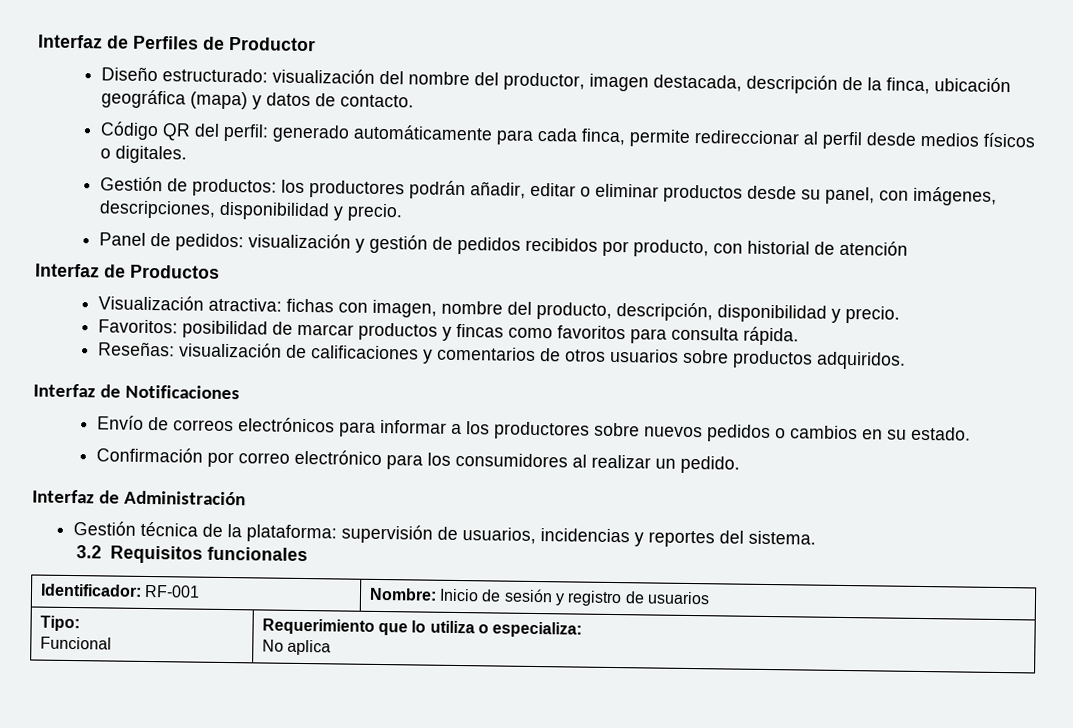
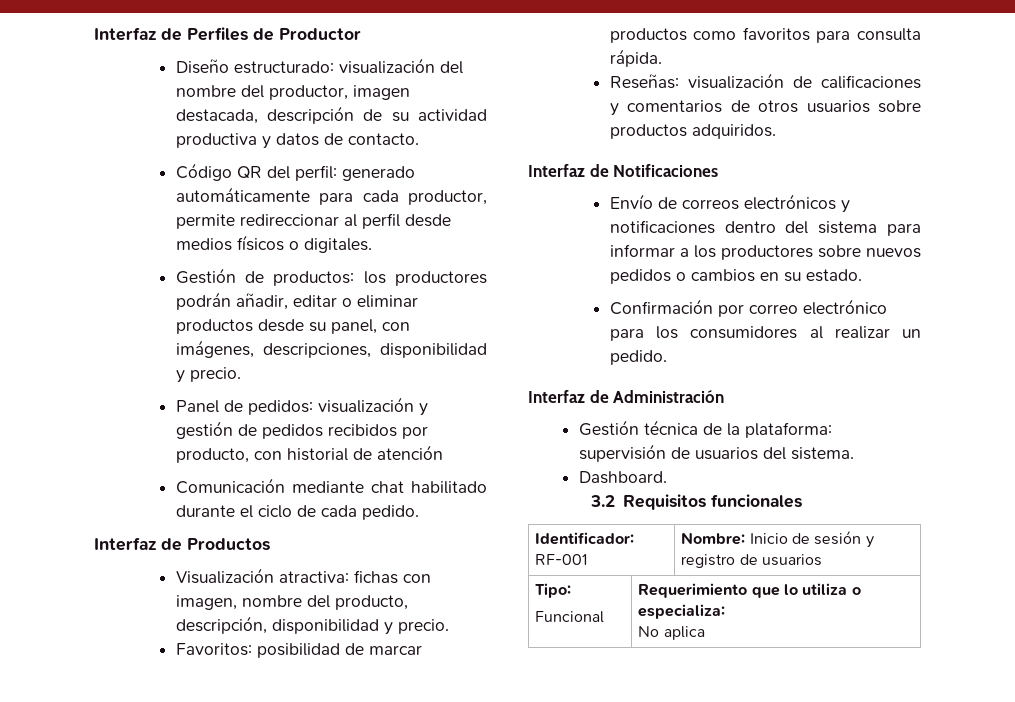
[867,77,1012,95] [101,89,249,110] la finca, ubicación geográfica (mapa) -> [391,109,488,122] [175,133,257,148] su actividad productiva
[581,128,627,146] finca, -> [408,190,487,205] productor,
(909, 248) none -> [175,478,487,494] [175,505,419,520] // Comunicación mediante chat habilitado durante el ciclo de cada pedido.
[442,323,505,341] y fincas -> (687, 35) none
(336, 425) none -> [840,200,850,213] [609,220,878,234] y notificaciones dentro del sistema
[461,527,715,548] usuarios, incidencias y reportes -> [694,447,758,460] usuarios
(816, 537) none -> [578,471,667,484] // Dashboard.

